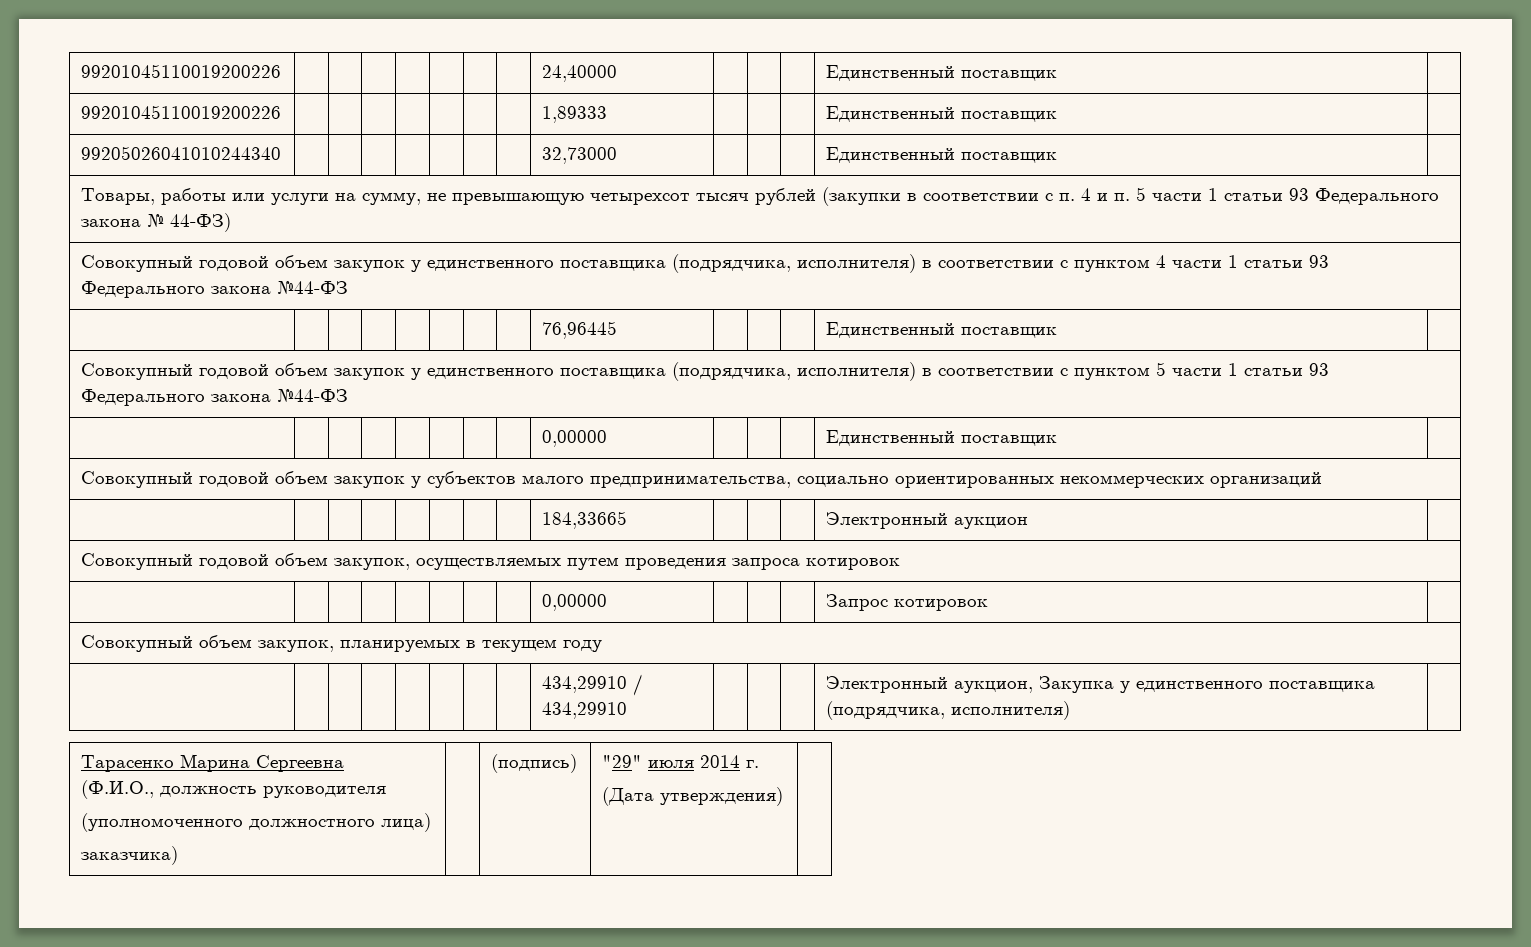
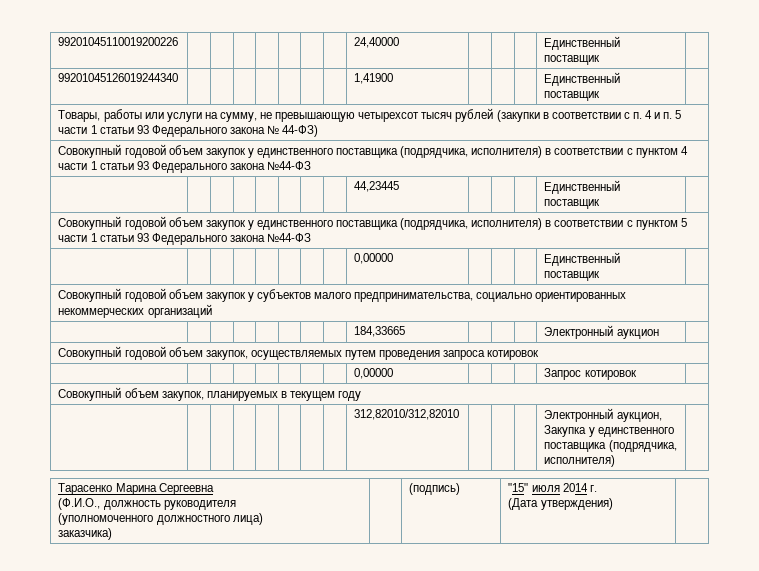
[81,105,282,119] [542,106,608,123] [826,106,1058,122] [81,146,282,160] [542,147,618,164] 99201045110019200226 | | | | | | | | 1,89333 | | | | Единственный поставщик | // 99205026041010244340 | | | | | | | | 32,73000 -> [58,73,179,82] [354,73,394,84] 99201045126019244340 | | | | | | | | 1,41900
[542,321,618,339] 76,96445 -> [354,181,400,192] 44,23445
[542,674,644,696] [542,702,628,719] 434,29910 / 434,29910 -> [354,409,460,420] 312,82010/312,82010
[602,755,643,768] "29" -> [508,483,529,492] "15"

